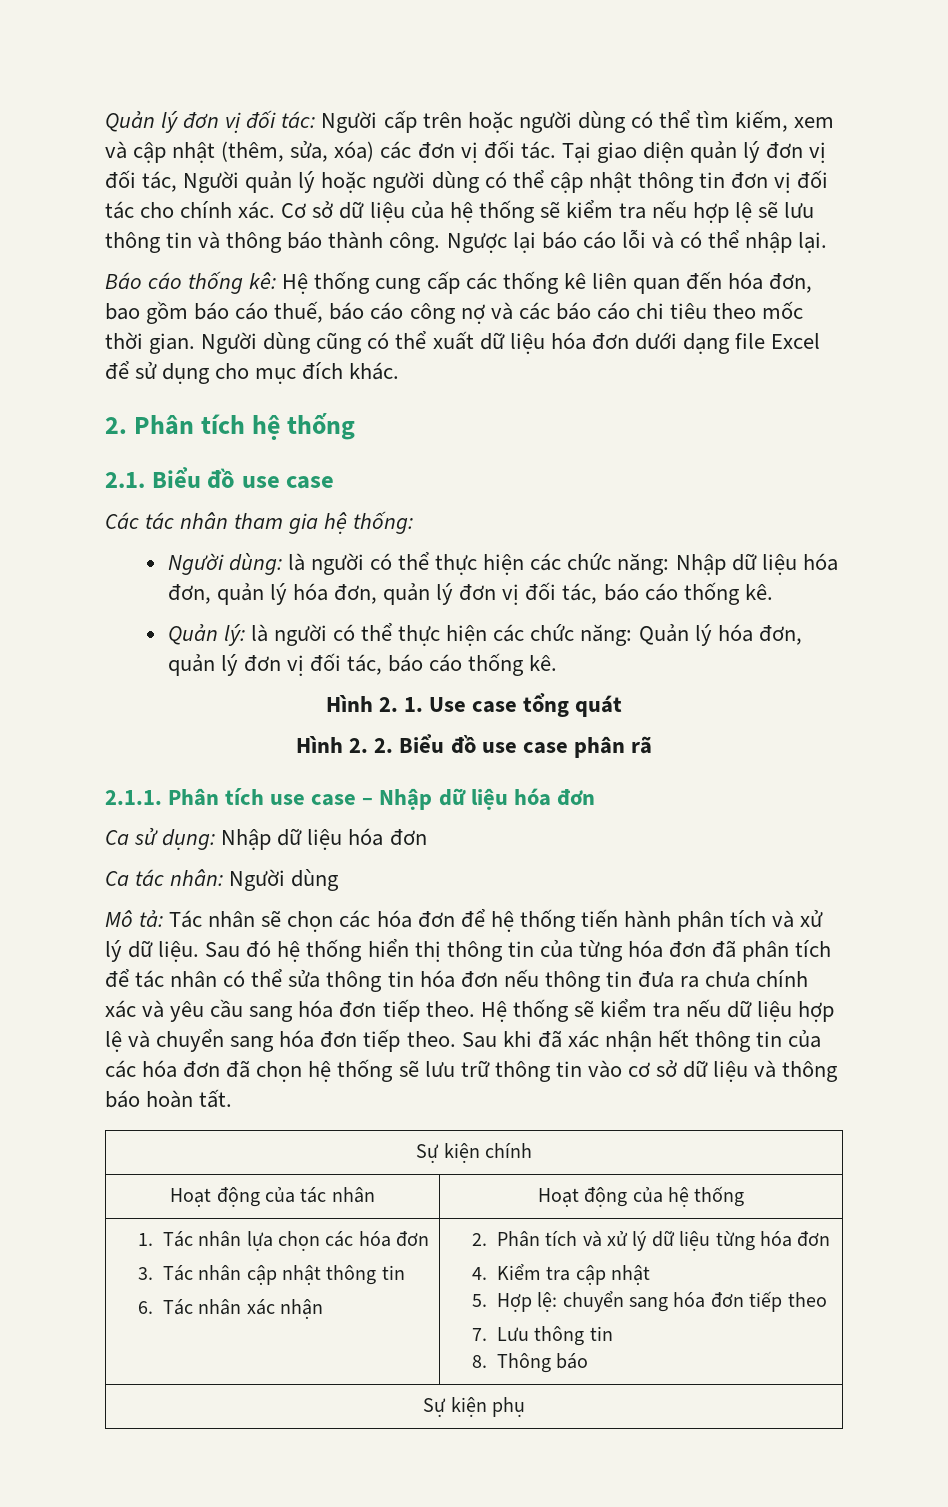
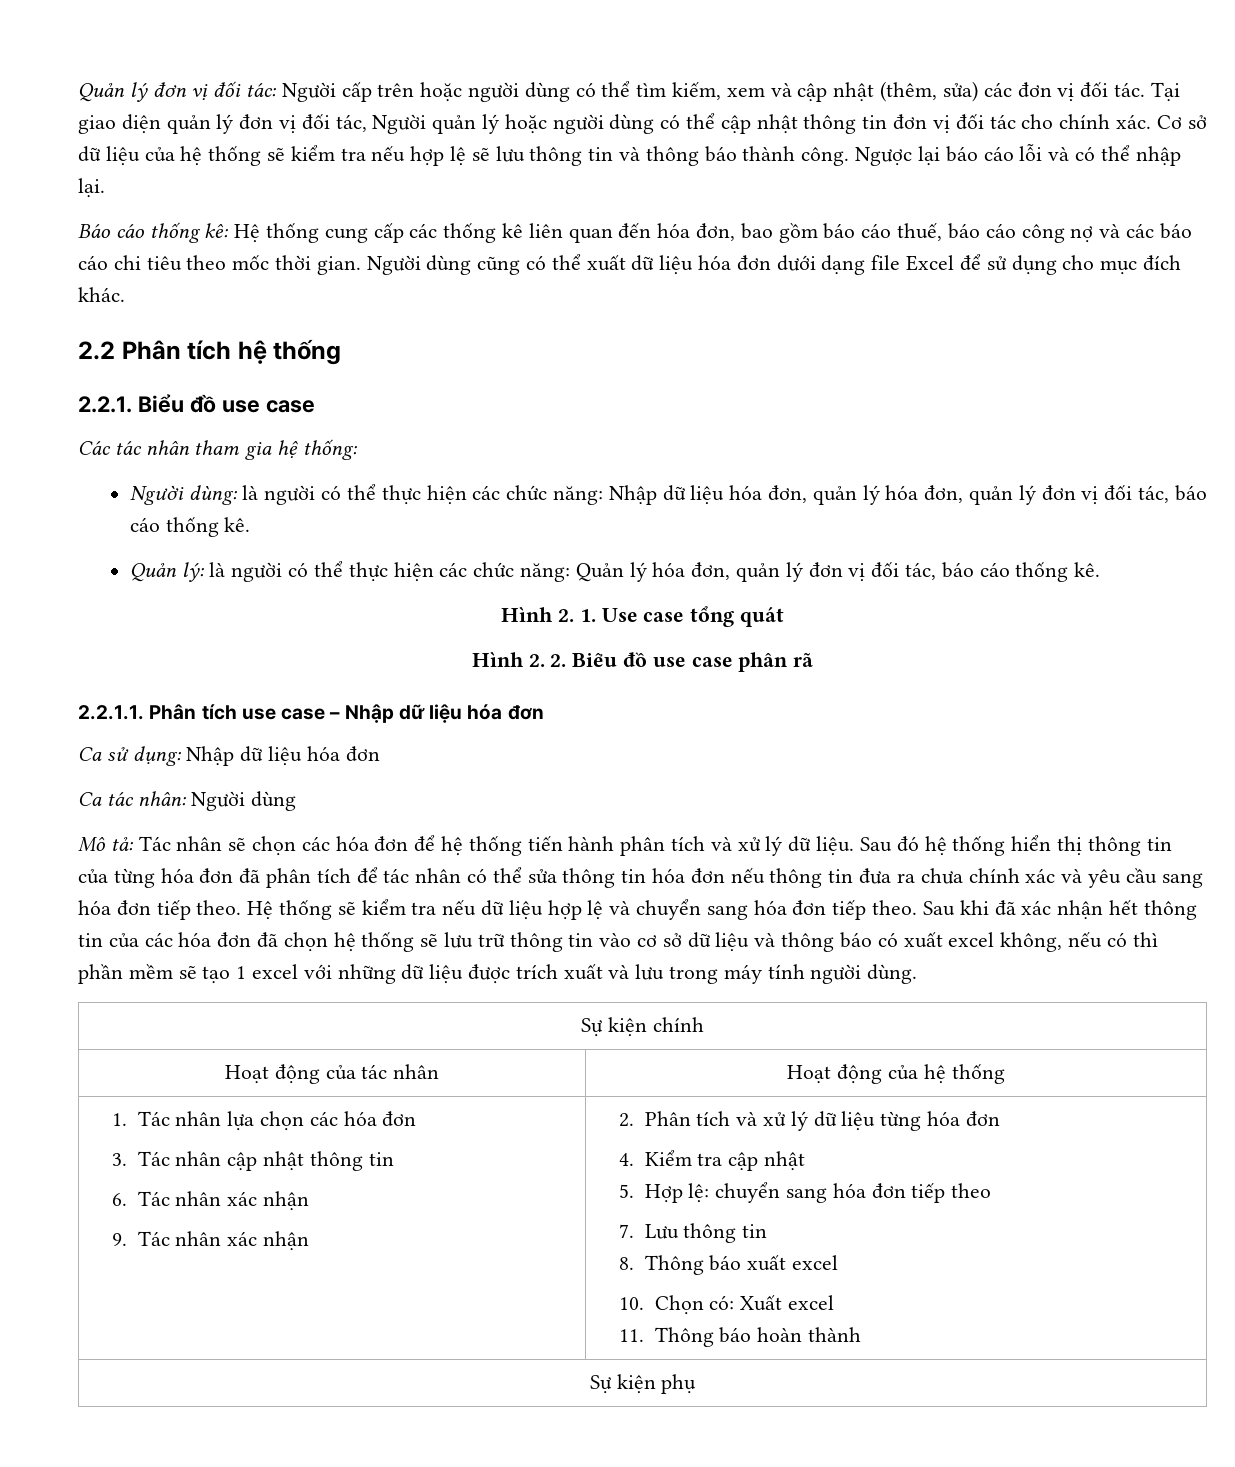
[290,140,375,162] sửa, xóa) -> [942,81,978,102] sửa)
[105,417,127,434] 2. -> [78,341,115,360] 2.2
[105,472,145,488] 2.1. -> [78,396,132,413] 2.2.1.
[105,790,162,805] 2.1.1. -> [78,705,144,720] 2.2.1.1.
[146,1089,233,1108] hoàn tất. -> [877,932,1158,952] [78,964,918,984] có xuất excel không, nếu có thì phần mềm sẽ tạo 1 excel với những dữ liệu được trích xuất và lưu trong máy tính người dùng.
(324, 1309) none -> [111,1231,310,1251] // 9. Tác nhân xác nhận
(589, 1361) none -> [747,1255,839,1271] [618,1295,835,1315] [618,1327,862,1347] xuất excel // 10. Chọn có: Xuất excel // 11. Thông báo hoàn thành

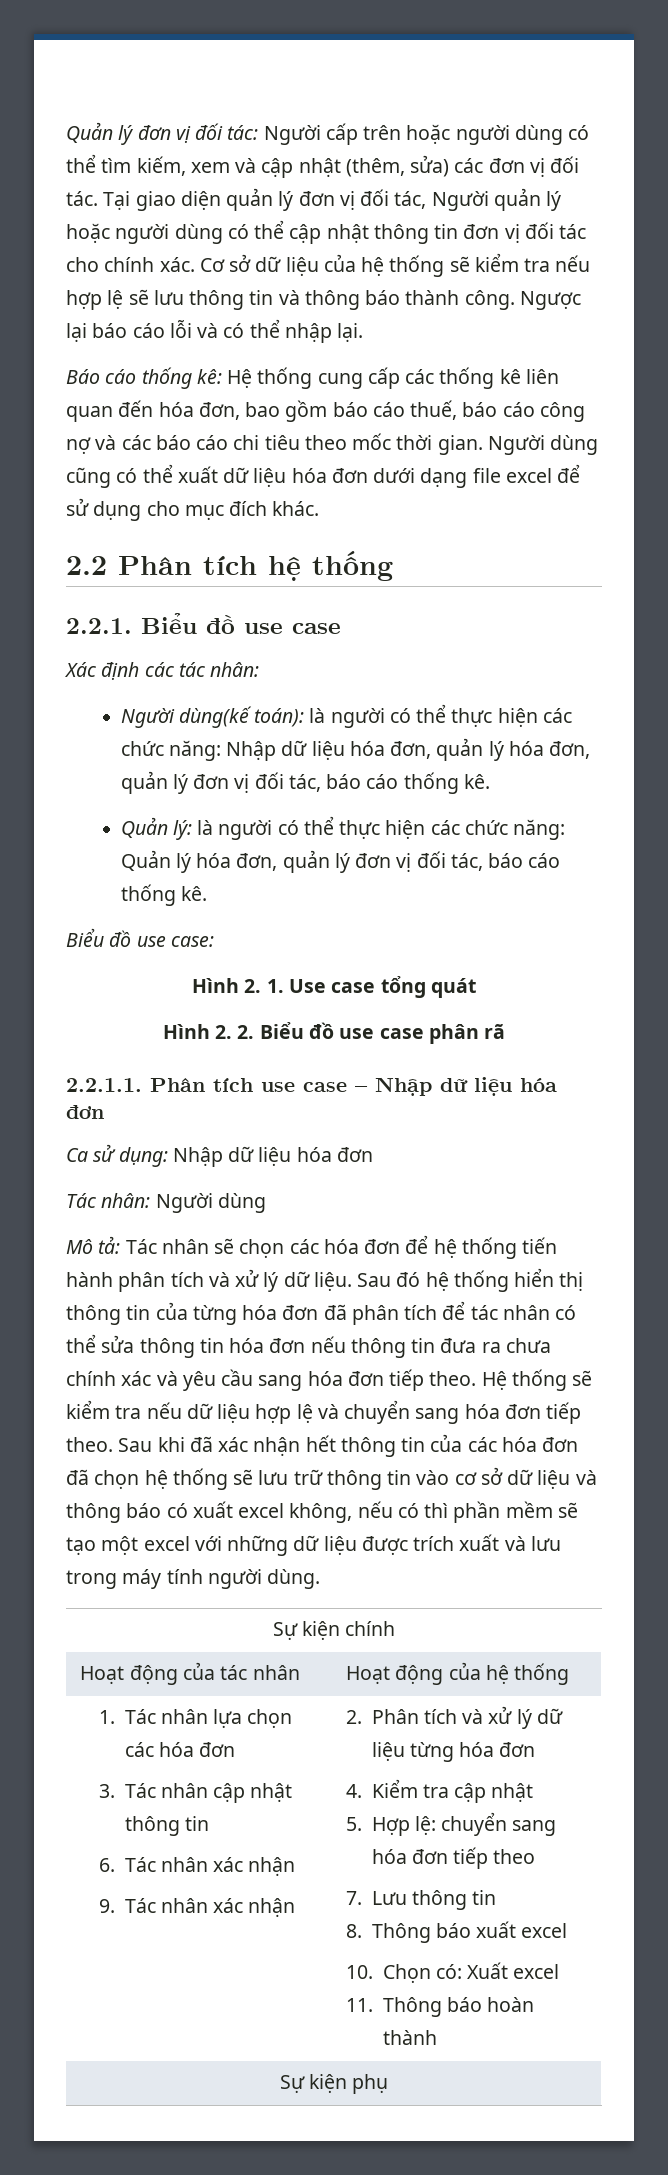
[906,255,955,271] Excel -> [505,468,552,483] excel
[78,439,358,460] [129,485,238,505] Các tác nhân tham gia hệ thống: // Người dùng: -> [64,662,260,680] [120,706,305,728] Xác định các tác nhân: // Người dùng(kế toán):
(1101, 569) none -> [66,928,214,947] // Biểu đồ use case:
[78,792,134,806] Ca tác -> [66,1193,96,1208] Tác
[236,966,247,979] 1 -> [101,1536,139,1555] một

